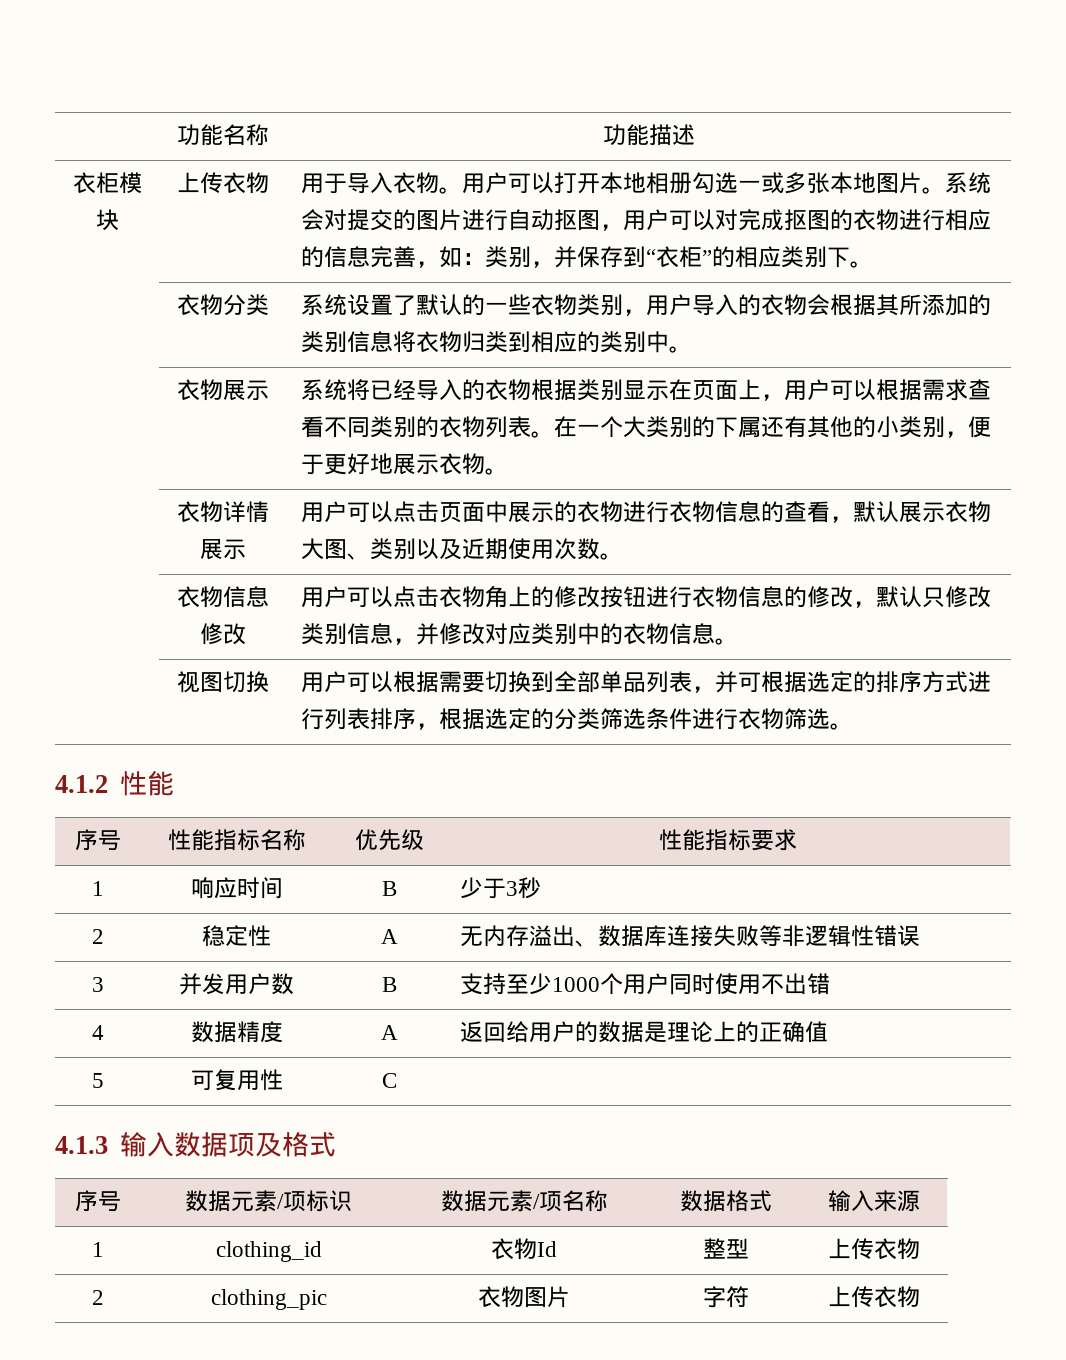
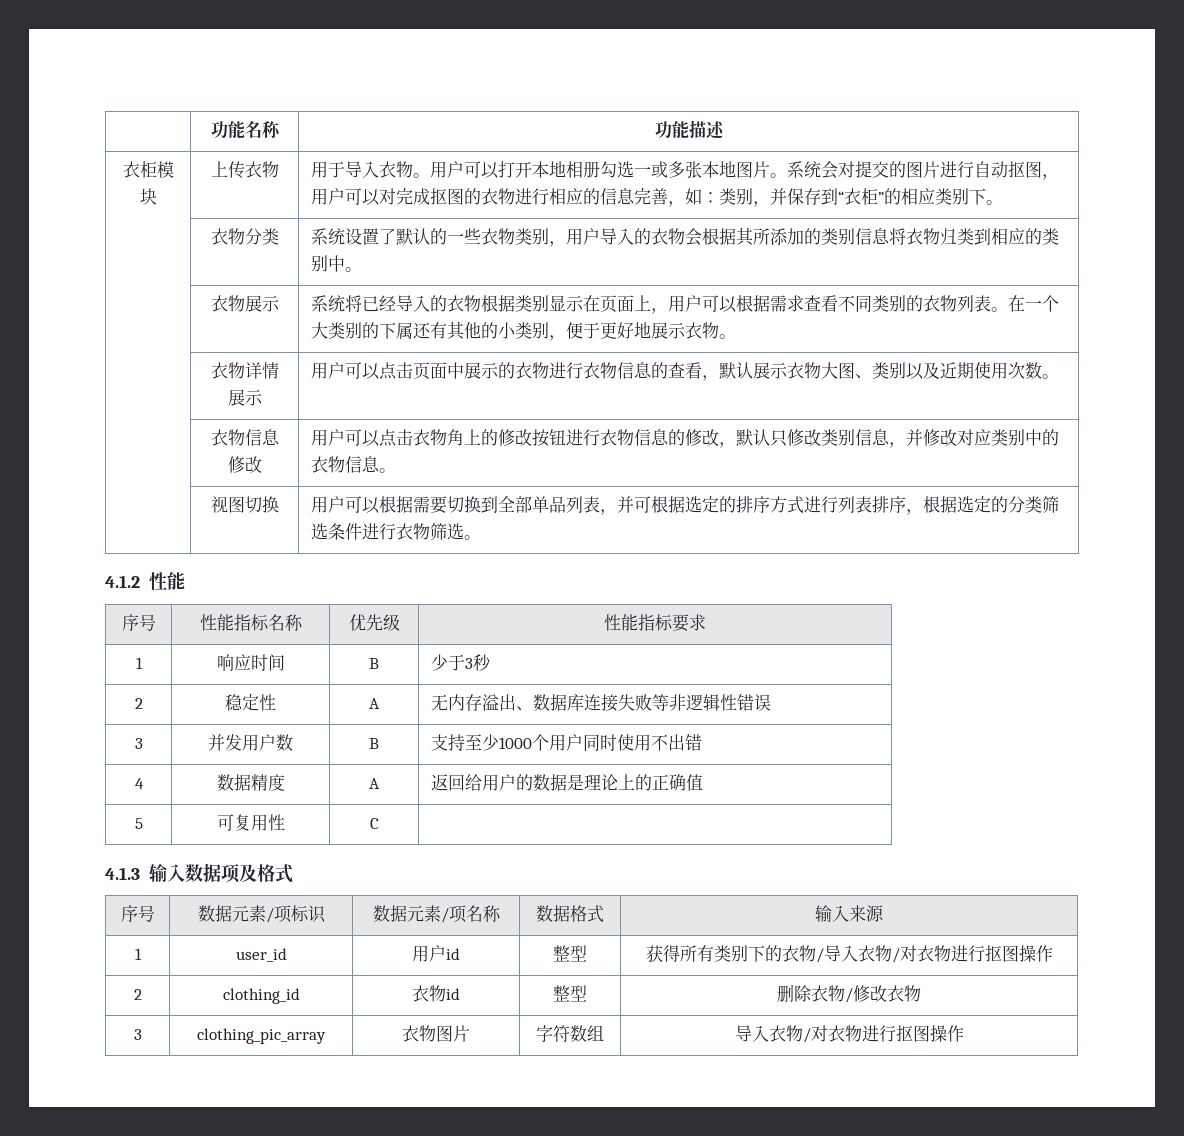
(104, 1249) none -> [235,948,287,962] [412,945,460,962] [553,945,587,962] [645,945,1053,963] [133,989,142,1000] | user_id | 用户id | 整型 | 获得所有类别下的衣物/导入衣物/对衣物进行抠图操作 // 2
[537,1241,557,1257] [702,1238,749,1259] [827,1238,874,1260] Id | 整型 | 上传 -> [446,988,460,1000] [553,985,587,1002] [777,984,887,1003] id | 整型 | 删除衣物/修改
[92,1290,104,1305] [210,1289,327,1310] 2 | clothing_pic -> [133,1029,142,1040] [197,1028,326,1044] 3 | clothing_pic_array
[827,1286,920,1308] | 上传衣物 -> [570,1025,604,1042] [734,1025,964,1043] 数组 | 导入衣物/对衣物进行抠图操作

